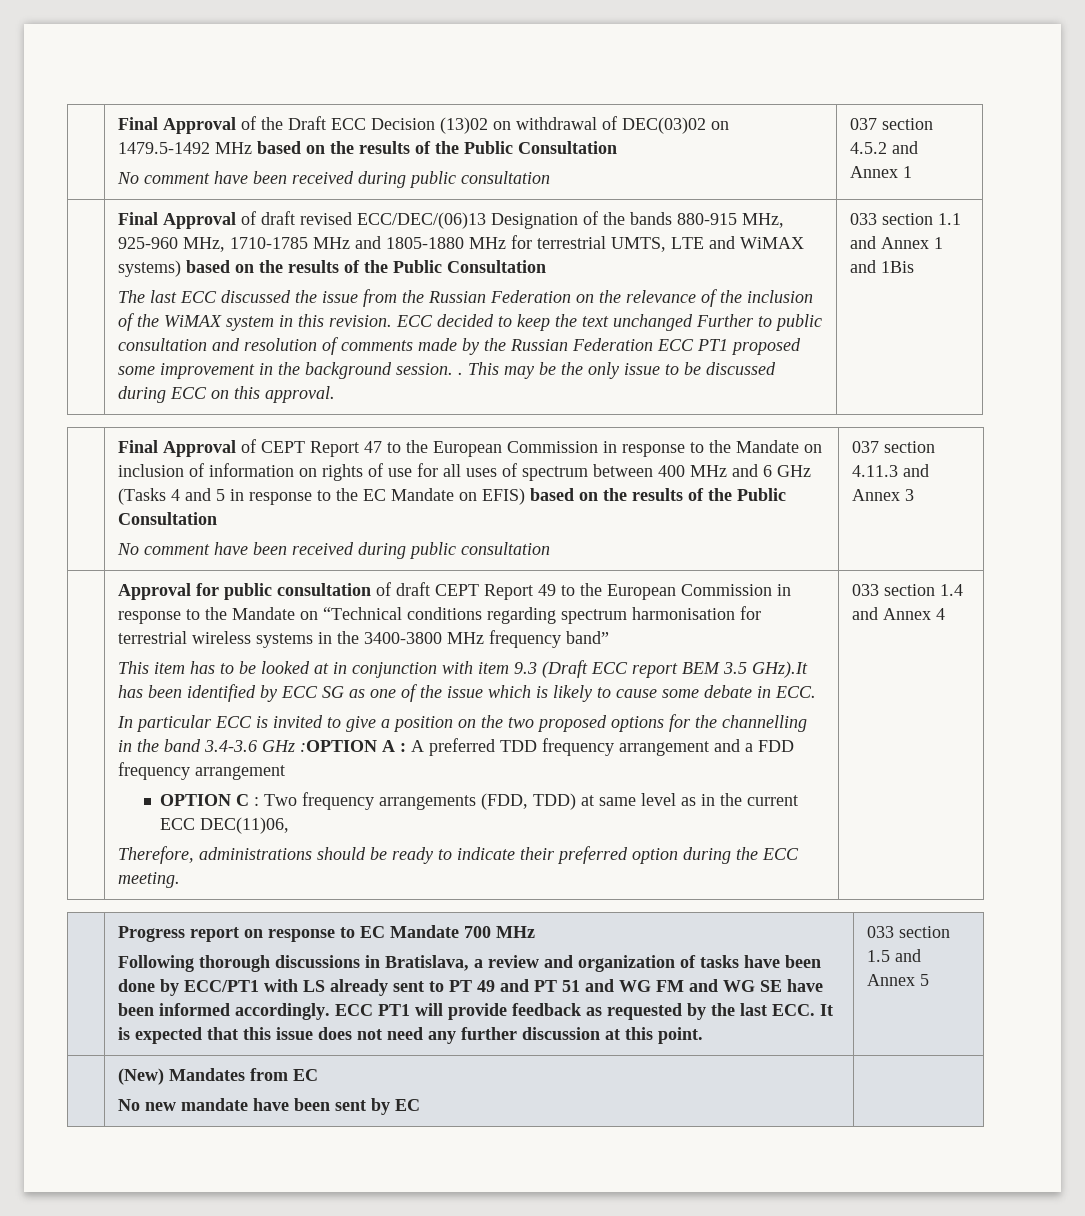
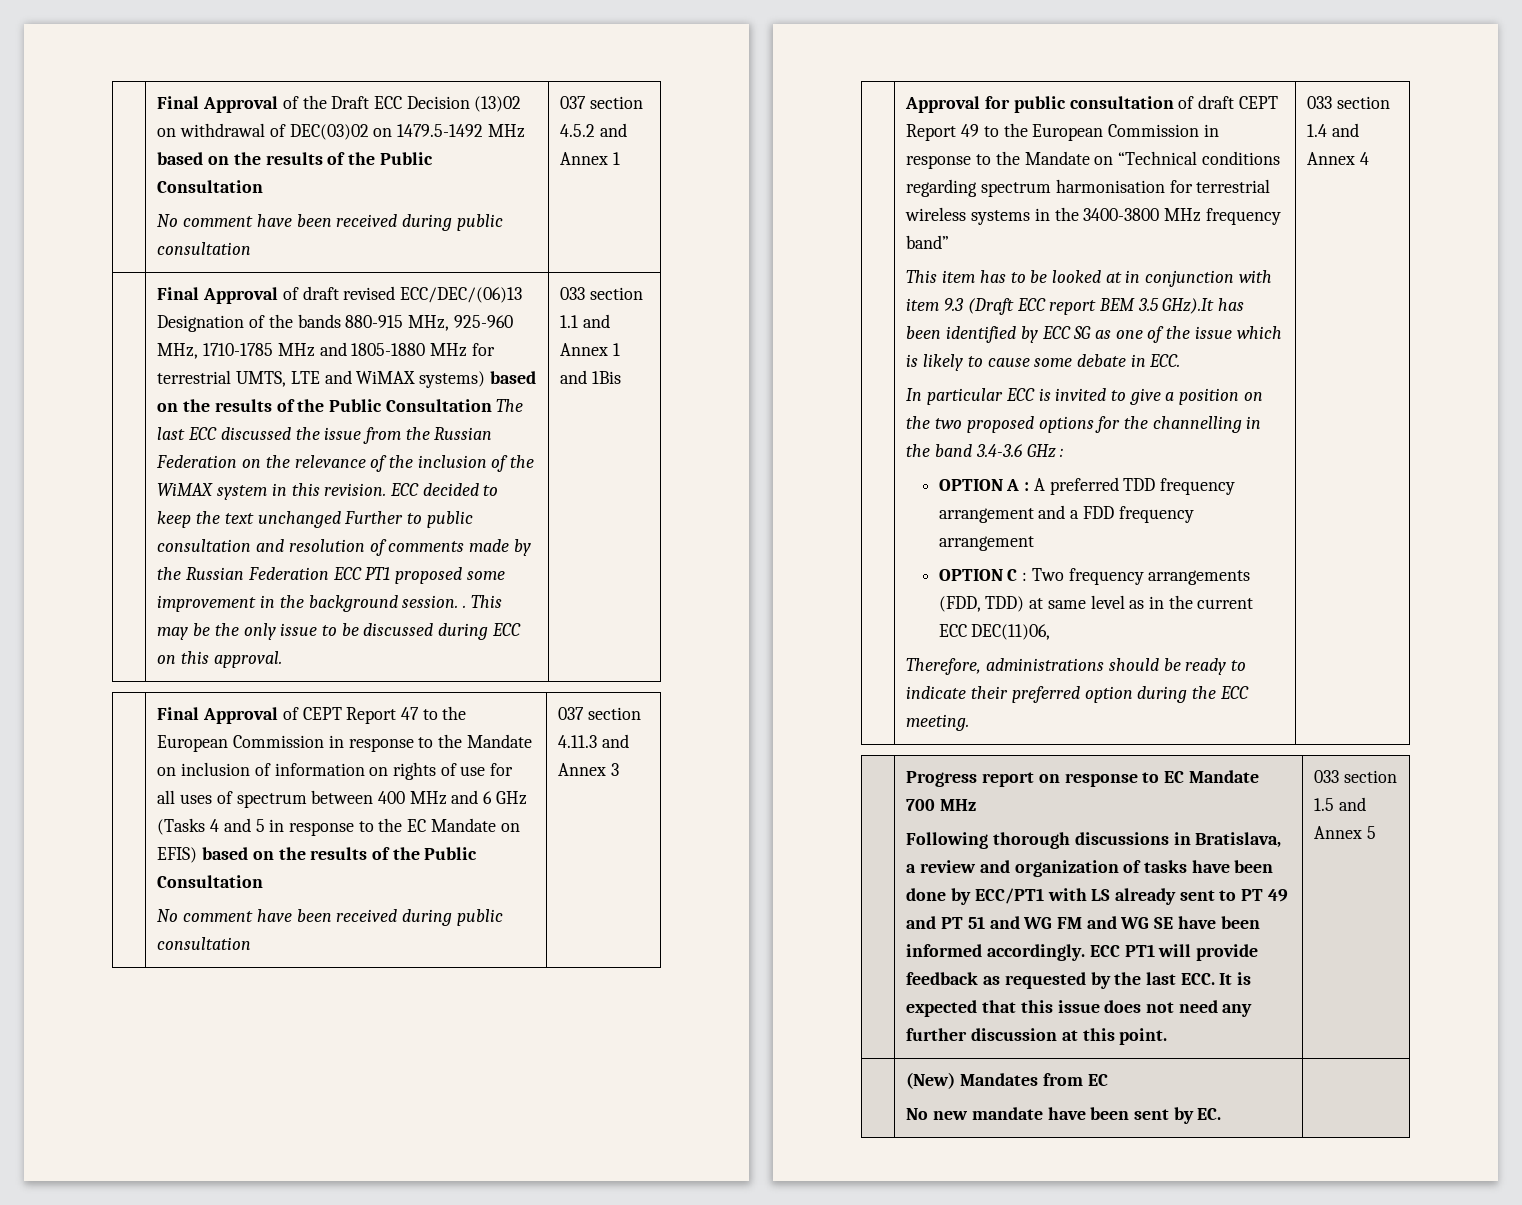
(546, 266) // -> (492, 405) none
[299,740,377,752] :OPTION -> [1060,448,1064,457] [938,479,1003,491] : // OPTION
[394,1099,420,1111] EC -> [1197,1108,1222,1120] EC.

